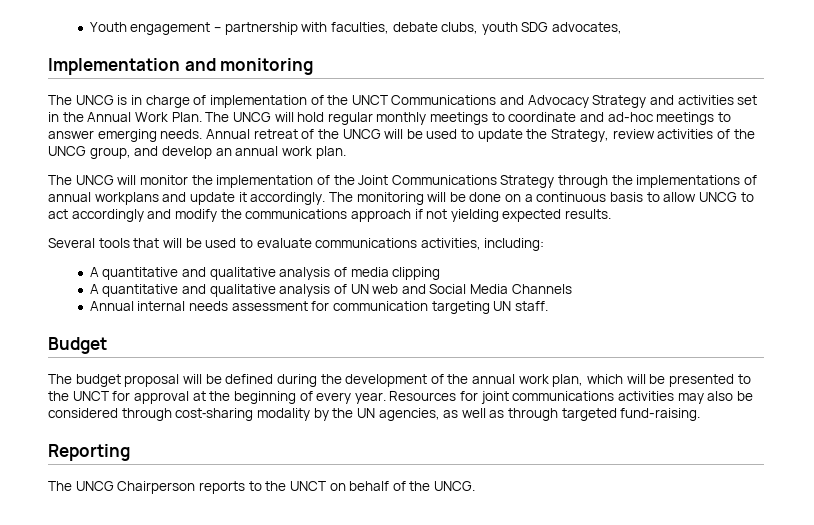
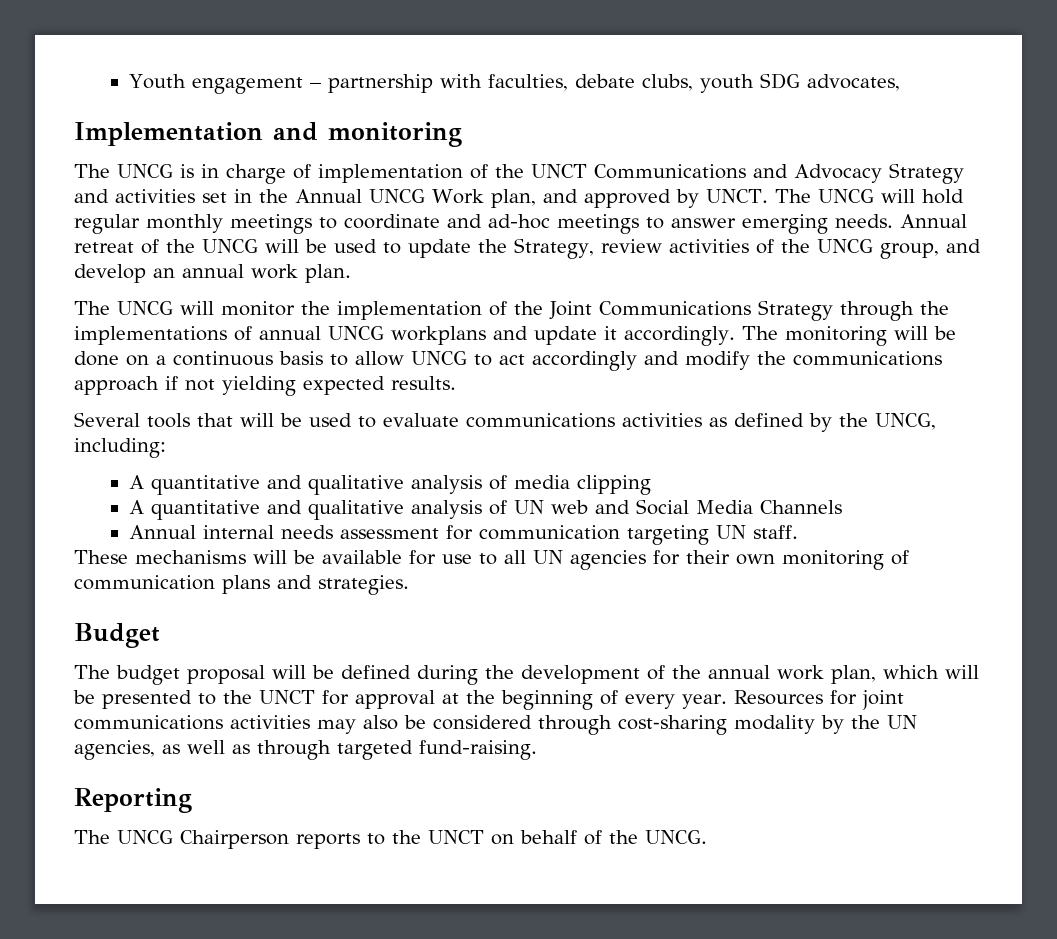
[134,112,202,122] Work Plan. -> [369,189,768,208] UNCG Work plan, and approved by UNCT.
(91, 197) none -> [328,326,384,340] UNCG
[420,238,481,250] activities, -> [622,413,936,432] activities as defined by the UNCG,
(548, 306) none -> [74,550,909,570] [74,575,409,595] // These mechanisms will be available for use to all UN agencies for their own monitoring of communication plans and strategies.

